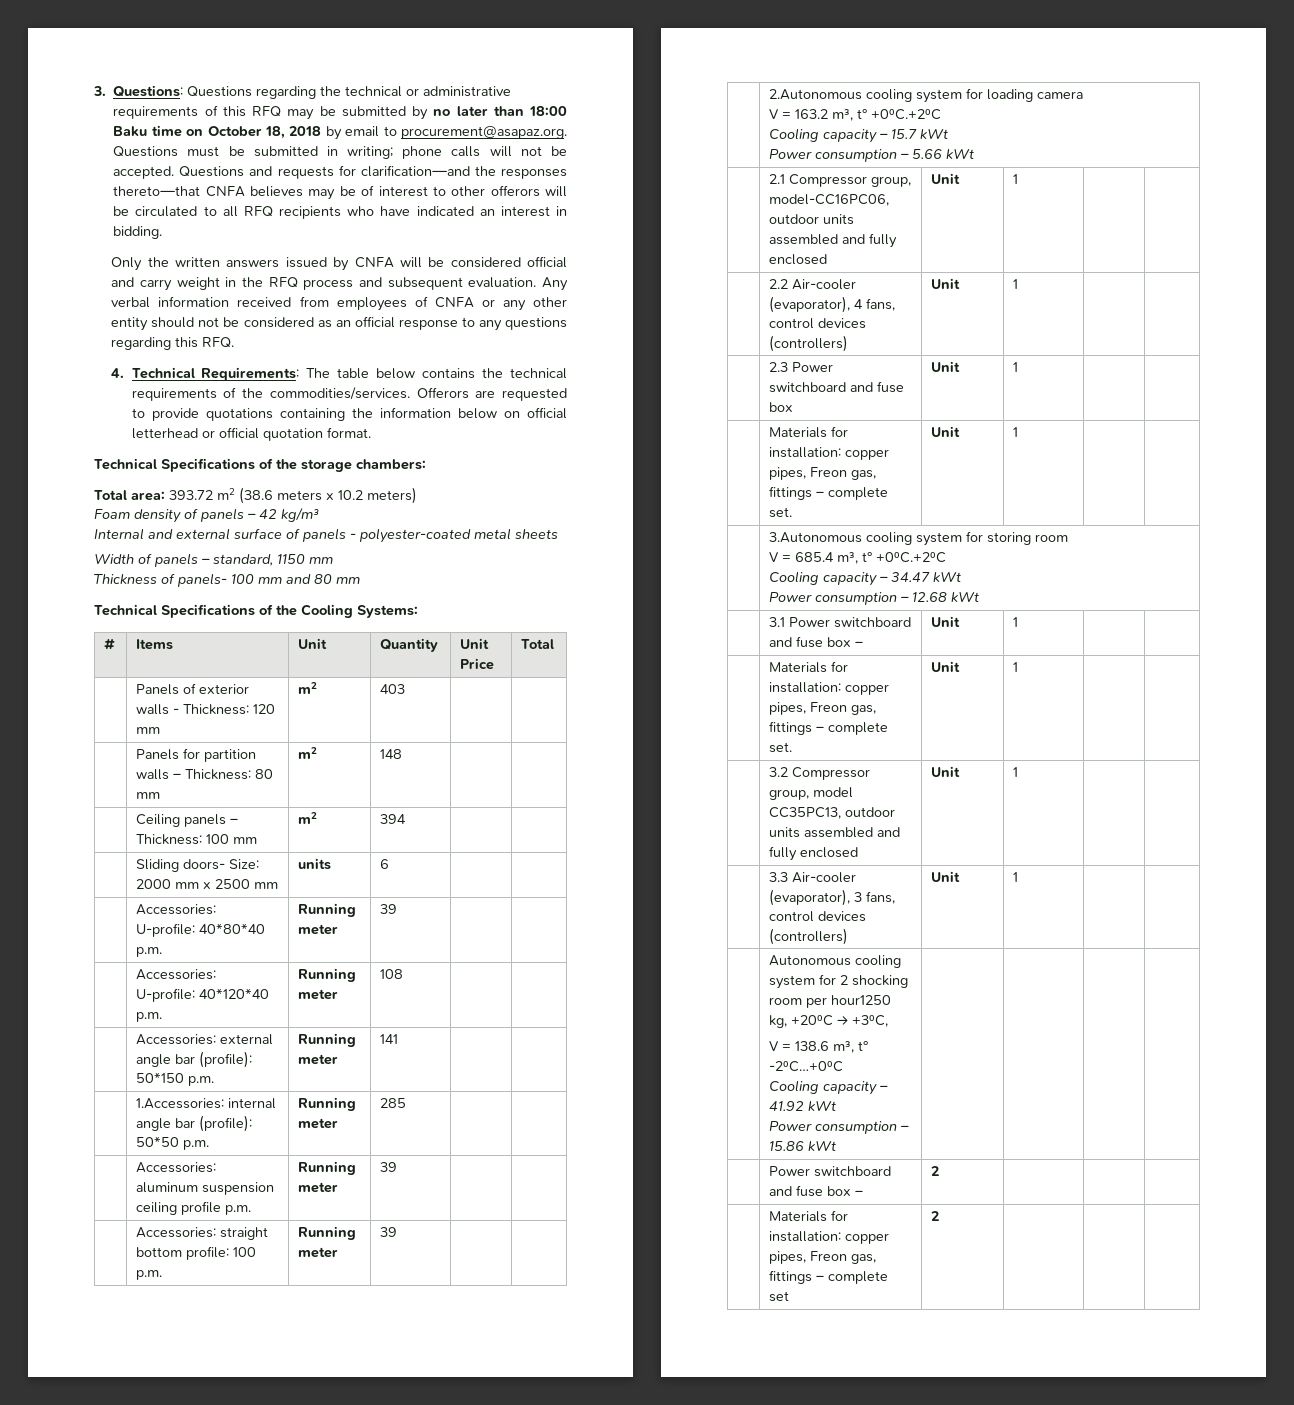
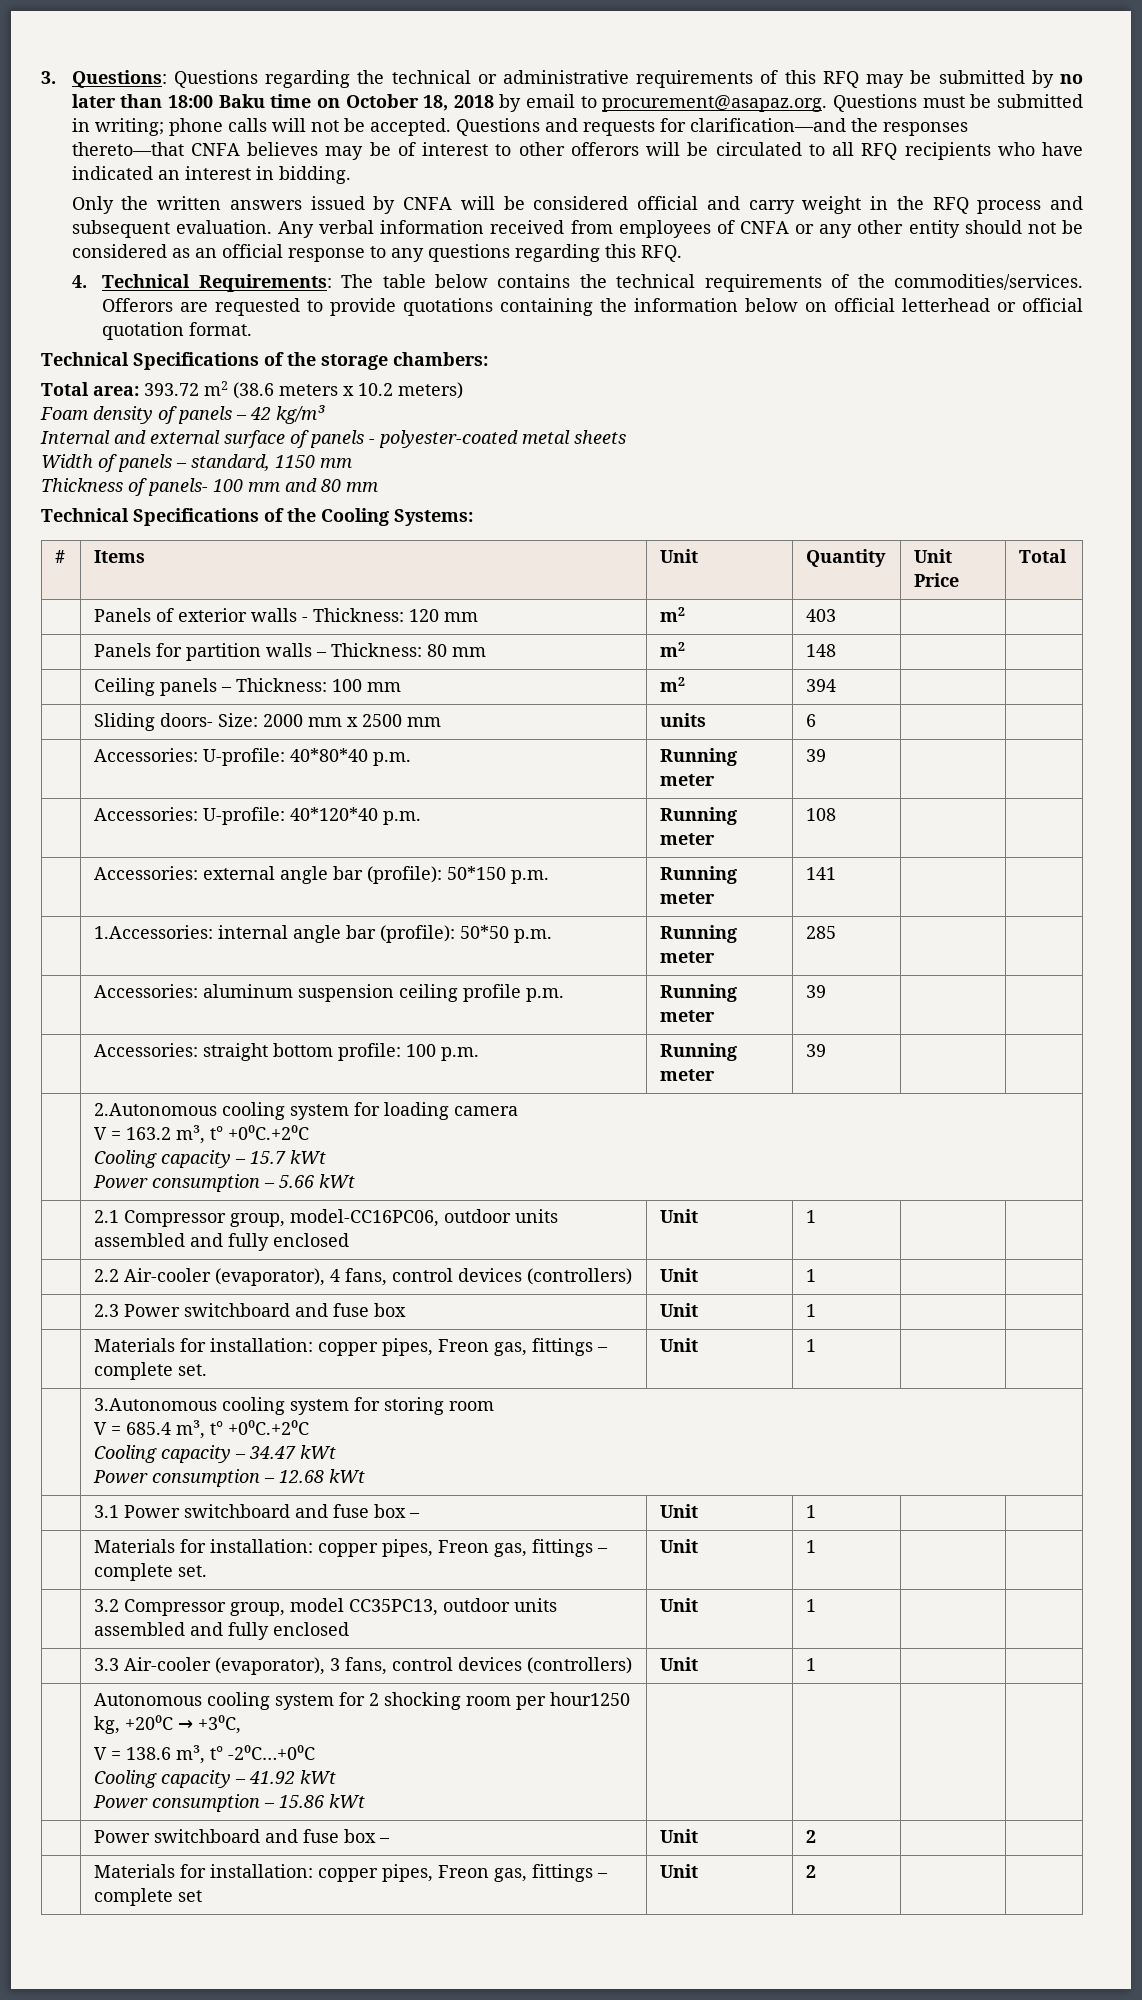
[931,1166,940,1176] | 2 | | | -> [660,1829,699,1843] [806,1830,817,1843] | Unit | 2 | |
[931,1211,940,1221] | 2 | | | -> [660,1864,699,1878] [806,1865,817,1878] | Unit | 2 | |

